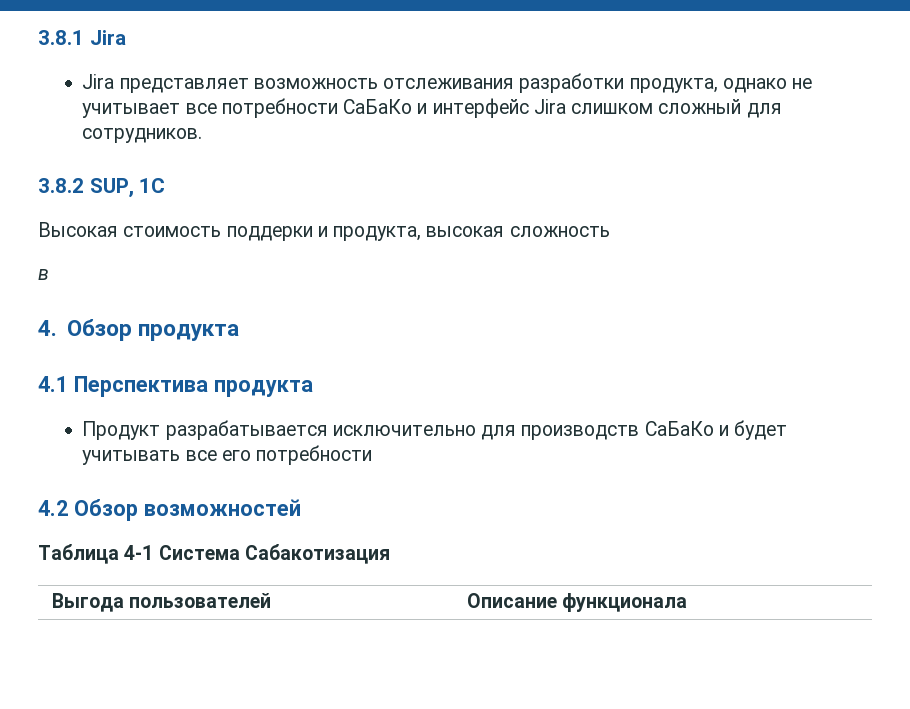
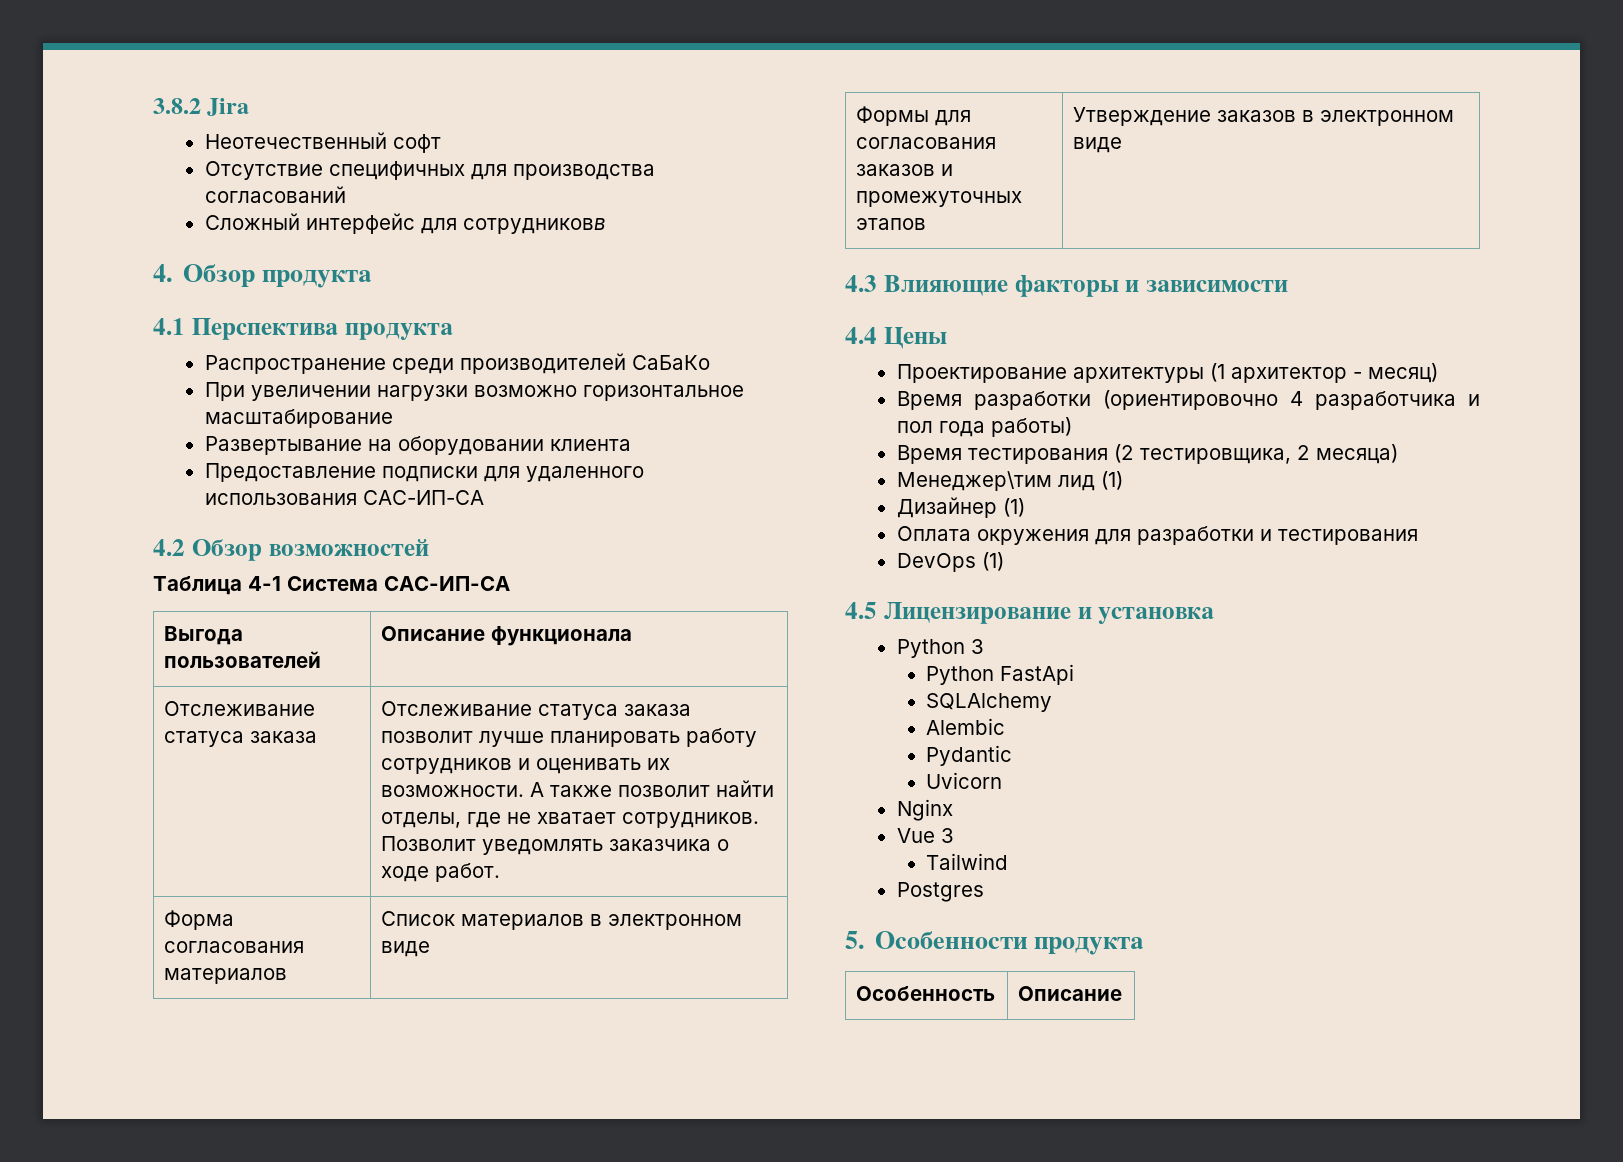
[38,30,84,45] 3.8.1 -> [153,98,201,114] 3.8.2
[82,73,813,93] [82,98,782,118] [82,128,203,143] [38,178,166,198] [38,222,610,241] [38,269,49,280] Jira представляет возможность отслеживания разработки продукта, однако не учитывает все потребности СаБаКо и интерфейс Jira слишком сложный для сотрудников. // 3.8.2 SUP, 1С // Высокая стоимость поддерки и продукта, высокая сложность // в -> [204,132,441,153] [204,161,655,180] [204,186,346,203] [204,213,606,234] Неотечественный софт // Отсутствие специфичных для производства согласований // Сложный интерфейс для сотрудниковв
[82,420,788,440] [82,445,373,465] Продукт разрабатывается исключительно для производств СаБаКо и будет учитывать все его потребности -> [204,353,710,374] [204,382,744,401] [204,409,393,428] [204,436,631,455] [204,463,644,482] [204,490,484,505] Распространение среди производителей СаБаКо // При увеличении нагрузки возможно горизонтальное масштабирование // Развертывание на оборудовании клиента // Предоставление подписки для удаленного использования САС-ИП-СА
[244,544,390,564] Сабакотизация -> [384,576,510,591] САС-ИП-СА
(688, 602) none -> [164,701,316,716] [164,731,318,747] [381,701,692,720] [381,728,758,747] [381,758,671,774] [381,780,775,797] [381,812,760,828] [381,836,730,855] [381,863,501,882] [164,910,235,930] [164,941,305,953] [164,968,288,984] [381,911,743,930] [381,941,431,957] [856,106,972,126] [856,137,997,149] [856,164,954,176] [856,191,1023,207] [856,218,927,230] [1073,107,1455,126] [1073,137,1123,153] [845,275,1288,297] [845,327,947,349] [896,363,1438,383] [896,390,1480,410] [896,417,1072,437] [896,444,1398,464] [896,471,1123,491] [896,497,1025,518] [896,526,1418,545] [896,552,1004,572] [845,602,1215,624] [896,639,984,658] [926,664,1075,685] [926,693,1053,712] [926,718,1006,735] [926,745,1013,766] [926,772,1003,789] [896,799,953,821] [896,828,954,843] [926,853,1009,870] [896,882,984,902] [845,931,1145,955] [856,986,996,1001] [1018,986,1123,1001] // Отслеживание статуса заказа | Отслеживание статуса заказа позволит лучше планировать работу сотрудников и оценивать их возможности. А также позволит найти отделы, где не хватает сотрудников. Позволит уведомлять заказчика о ходе работ. // Форма согласования материалов | Список материалов в электронном виде // Формы для согласования заказов и промежуточных этапов | Утверждение заказов в электронном виде // 4.3 Влияющие факторы и зависимости // 4.4 Цены // Проектирование архитектуры (1 архитектор - месяц) // Время разработки (ориентировочно 4 разработчика и пол года работы) // Время тестирования (2 тестировщика, 2 месяца) // Менеджер\тим лид (1) // Дизайнер (1) // Оплата окружения для разработки и тестирования // DevOps (1) // 4.5 Лицензирование и установка // Python 3 // Python FastApi // SQLAlchemy // Alembic // Pydantic // Uvicorn // Nginx // Vue 3 // Tailwind // Postgres // 5. Особенности продукта // Особенность | Описание

